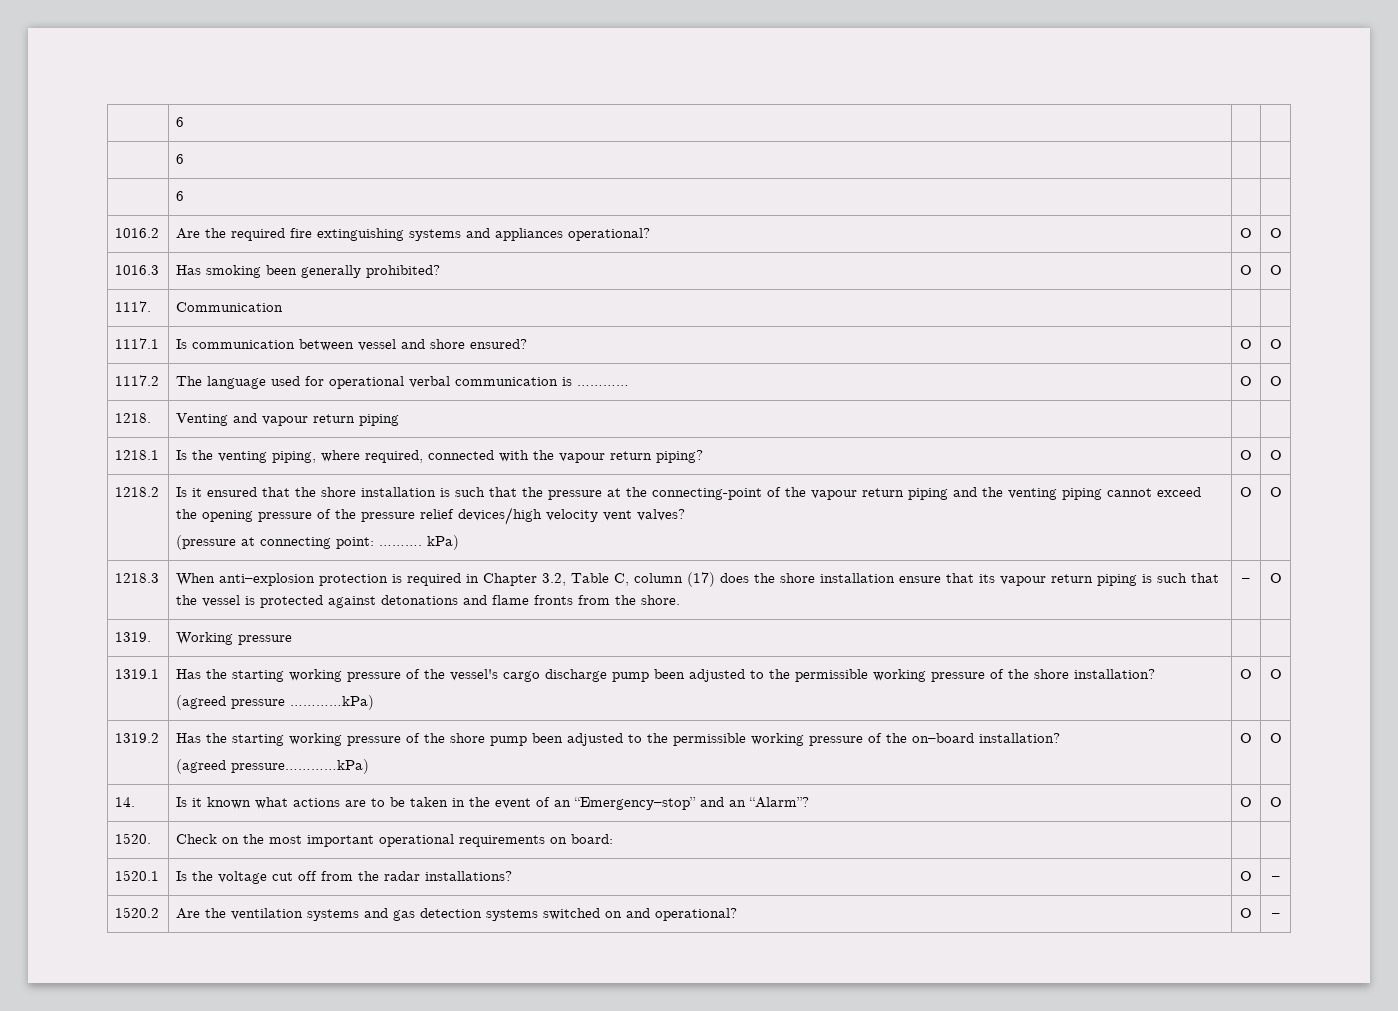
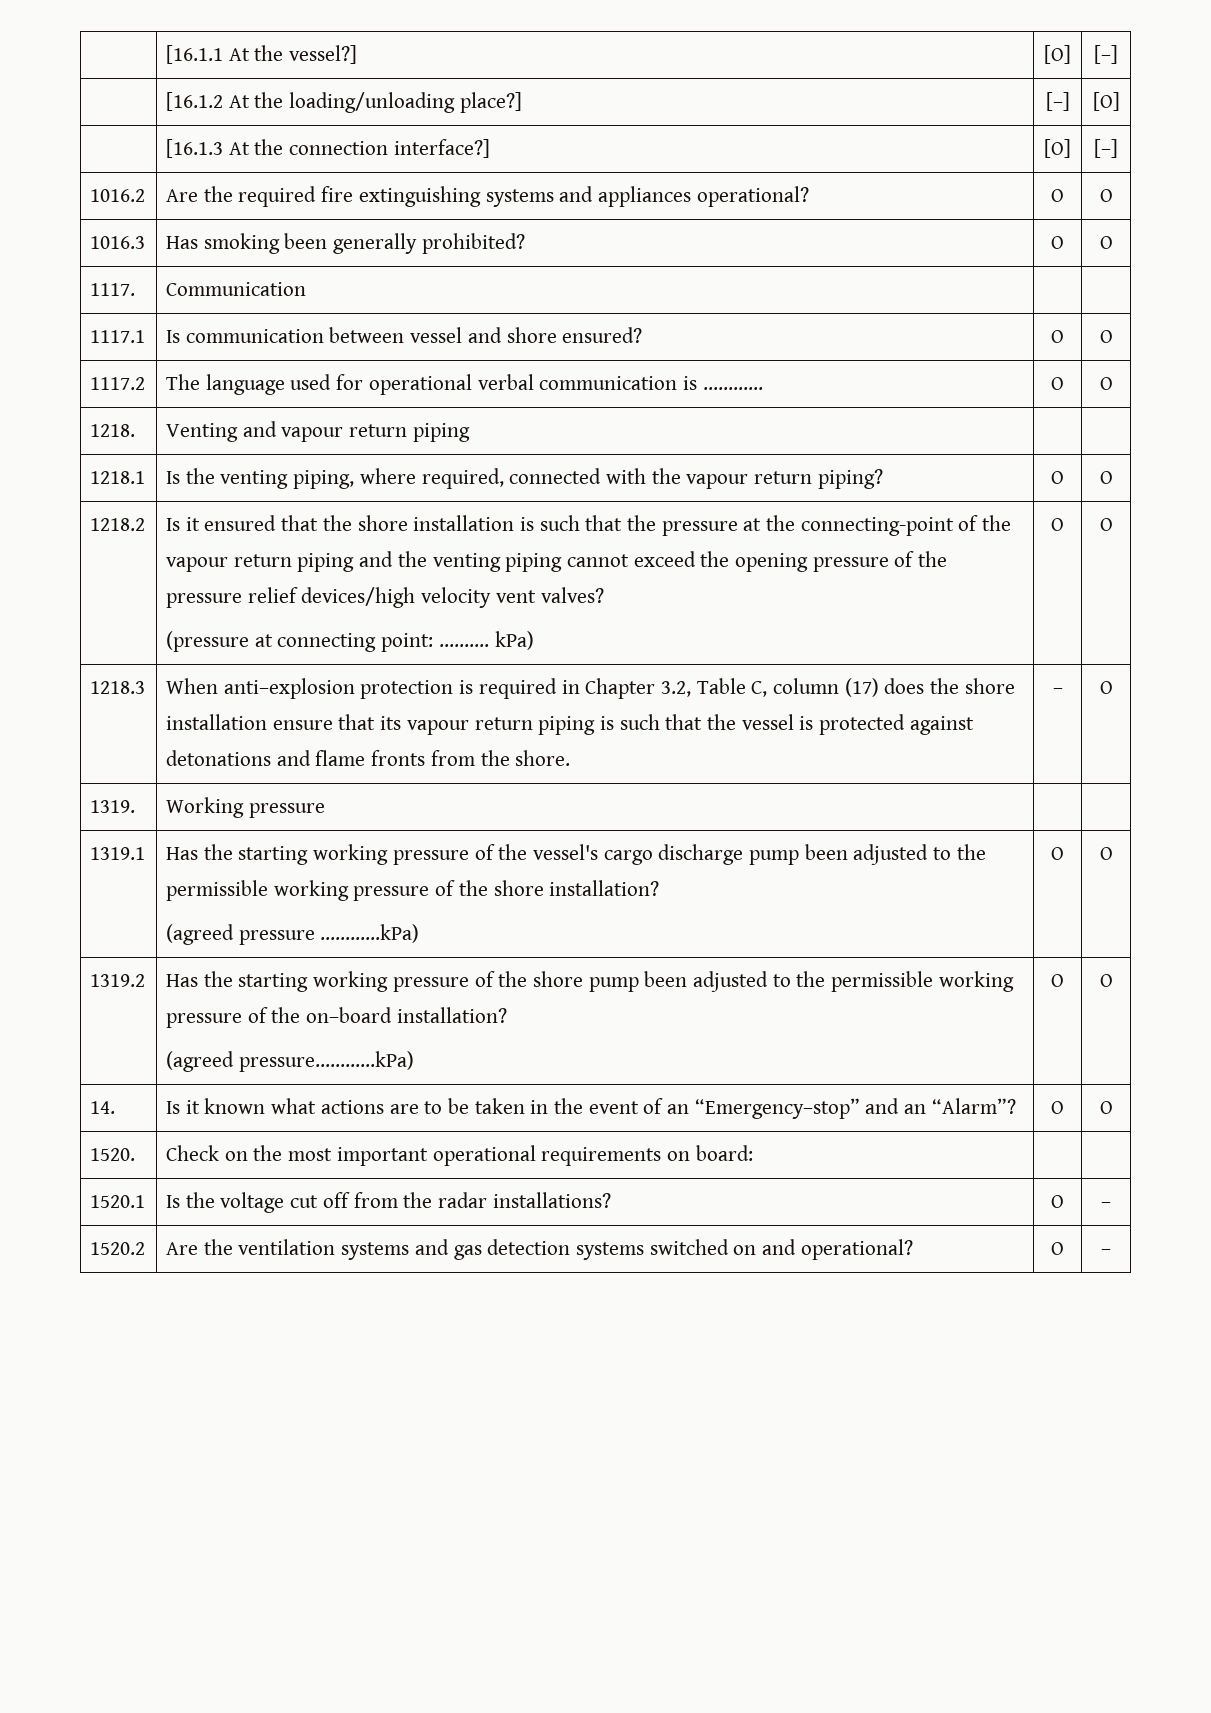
[176,117,185,127] [176,154,185,164] [176,191,185,201] | 6 | | // | 6 | | // | 6 | | -> [166,45,358,64] [1044,45,1071,64] [1094,45,1118,64] [166,92,522,113] [1045,92,1070,111] [1092,92,1120,111] [166,139,490,158] [1044,139,1071,158] [1094,139,1118,158] | [16.1.1 At the vessel?] | [O] | [–] // | [16.1.2 At the loading/unloading place?] | [–] | [O] // | [16.1.3 At the connection interface?] | [O] | [–]

